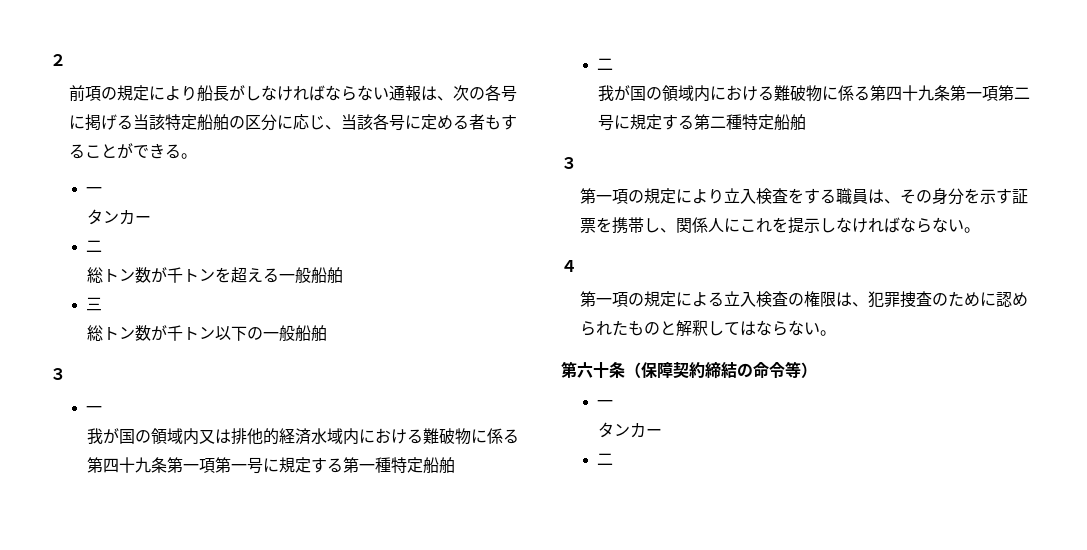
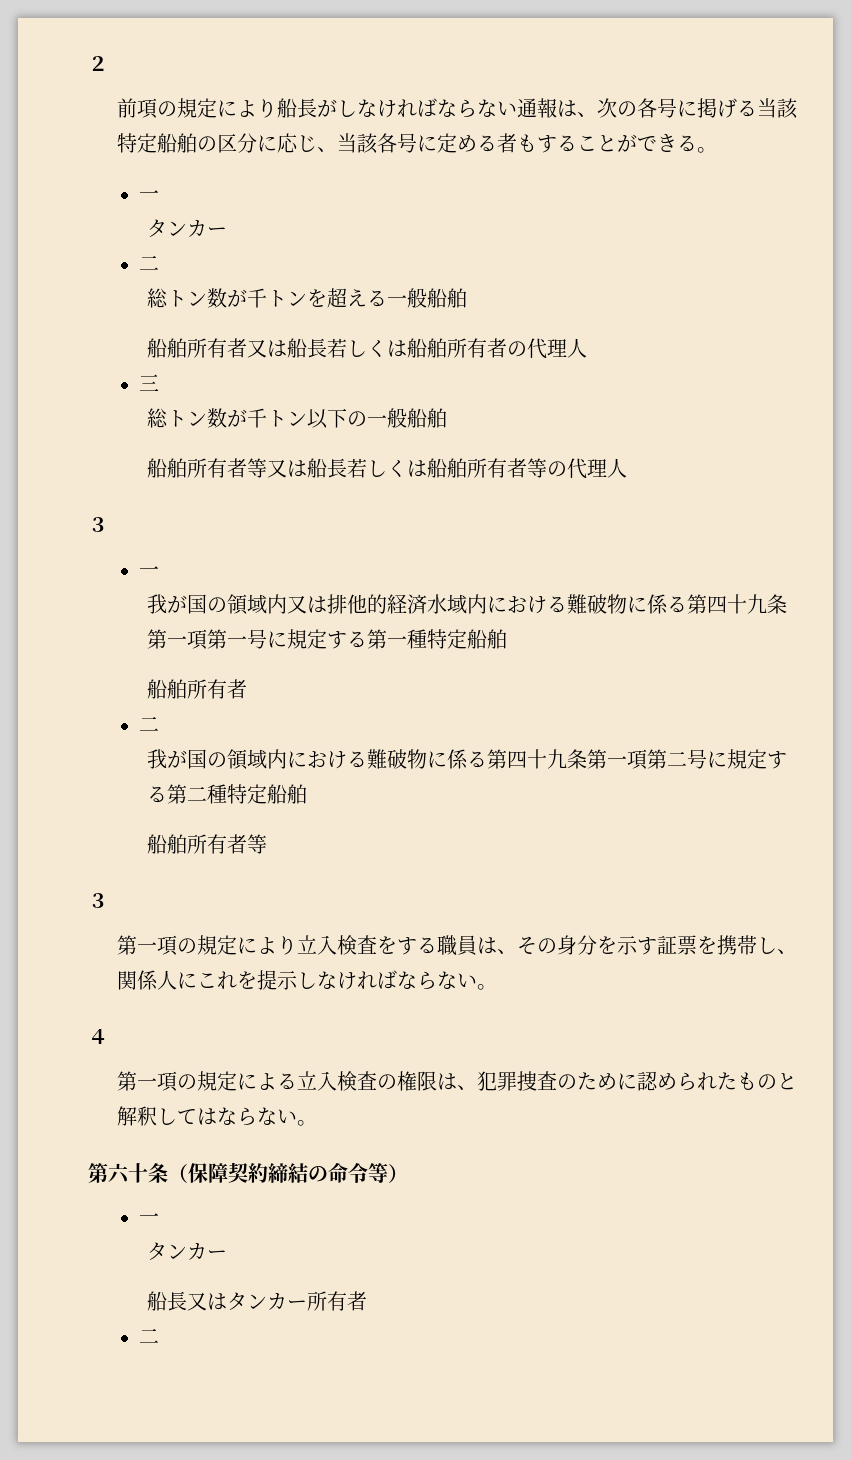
(344, 275) none -> [146,338,587,359] // 船舶所有者又は船長若しくは船舶所有者の代理人
(328, 333) none -> [146,458,627,479] // 船舶所有者等又は船長若しくは船舶所有者等の代理人
(456, 465) none -> [146,679,247,699] // 船舶所有者
(807, 122) none -> [146,834,267,854] // 船舶所有者等
(663, 432) none -> [146,1291,367,1311] // 船長又はタンカー所有者

